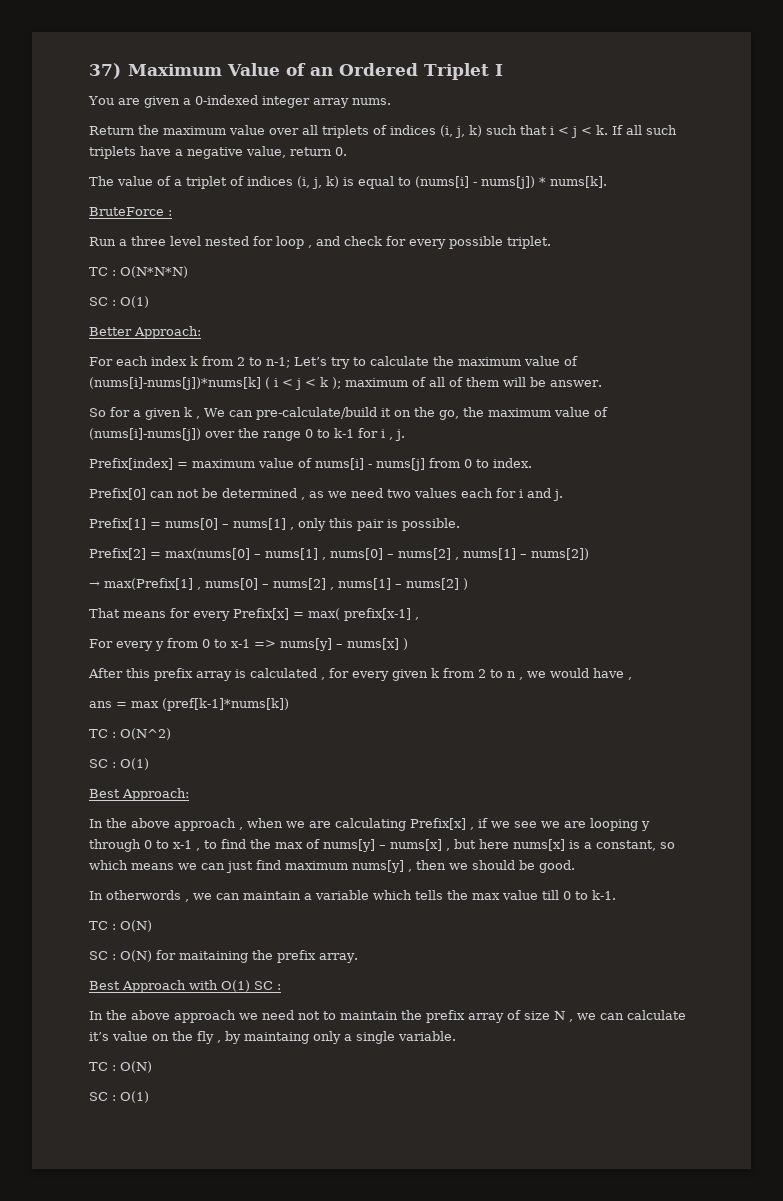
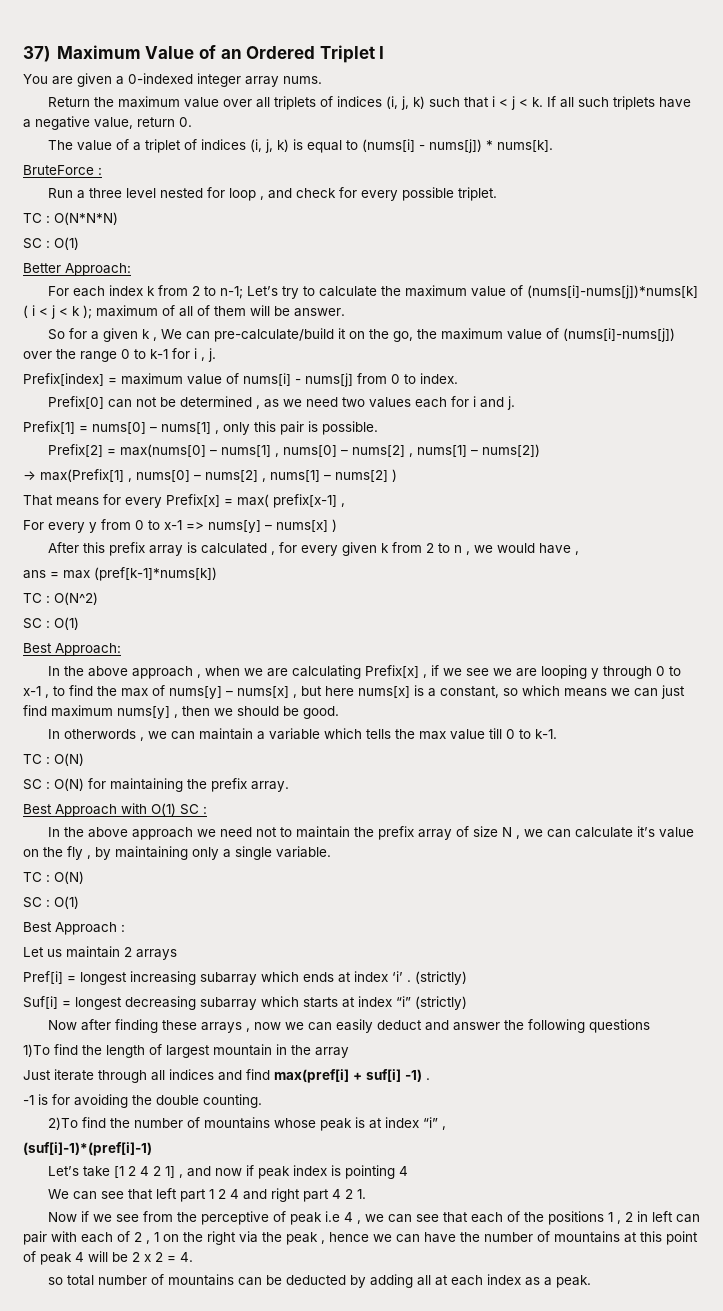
[179,951,248,963] maitaining -> [110,778,183,792] maintaining
[244,1032,309,1044] maintaing -> [115,846,188,860] maintaining
(149, 1097) none -> [23,922,125,935] [23,946,177,960] [23,971,467,985] [23,996,467,1010] [48,1019,651,1033] [23,1044,349,1058] [23,1069,430,1083] [23,1094,262,1108] [48,1117,447,1131] [23,1142,152,1156] [48,1165,409,1179] [48,1188,367,1202] [48,1211,701,1225] [23,1231,698,1245] [23,1251,193,1265] [48,1274,592,1288] // Best Approach : // Let us maintain 2 arrays // Pref[i] = longest increasing subarray which ends at index ‘i’ . (strictly) // Suf[i] = longest decreasing subarray which starts at index “i” (strictly) // Now after finding these arrays , now we can easily deduct and answer the following questions // 1)To find the length of largest mountain in the array // Just iterate through all indices and find max(pref[i] + suf[i] -1) . // -1 is for avoiding the double counting. // 2)To find the number of mountains whose peak is at index “i” , // (suf[i]-1)*(pref[i]-1) // Let’s take [1 2 4 2 1] , and now if peak index is pointing 4 // We can see that left part 1 2 4 and right part 4 2 1. // Now if we see from the perceptive of peak i.e 4 , we can see that each of the positions 1 , 2 in left can pair with each of 2 , 1 on the right via the peak , hence we can have the number of mountains at this point of peak 4 will be 2 x 2 = 4. // so total number of mountains can be deducted by adding all at each index as a peak.

